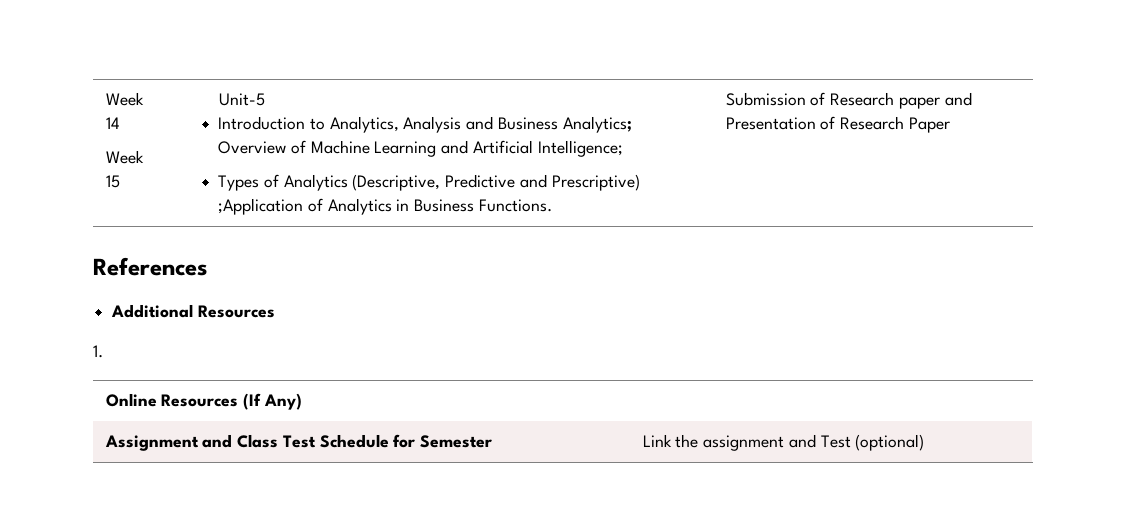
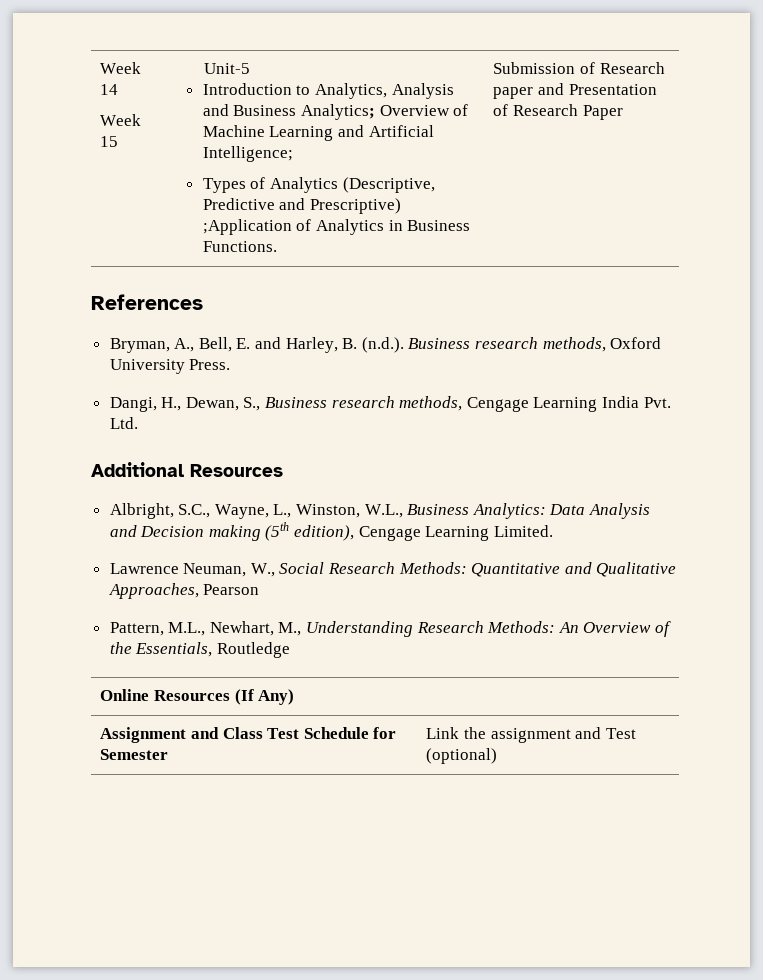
[111,304,275,318] [93,345,103,358] Additional Resources // 1. -> [109,337,662,353] [109,359,231,374] [109,396,671,412] [109,417,138,429] [91,462,283,477] [109,503,651,519] [109,522,553,541] [109,562,677,577] [108,583,260,599] [109,621,672,637] [109,642,290,658] Bryman, A., Bell, E. and Harley, B. (n.d.). Business research methods, Oxford University Press. // Dangi, H., Dewan, S., Business research methods, Cengage Learning India Pvt. Ltd. // Additional Resources // Albright, S.C., Wayne, L., Winston, W.L., Business Analytics: Data Analysis and Decision making (5th edition), Cengage Learning Limited. // Lawrence Neuman, W., Social Research Methods: Quantitative and Qualitative Approaches, Pearson // Pattern, M.L., Newhart, M., Understanding Research Methods: An Overview of the Essentials, Routledge

